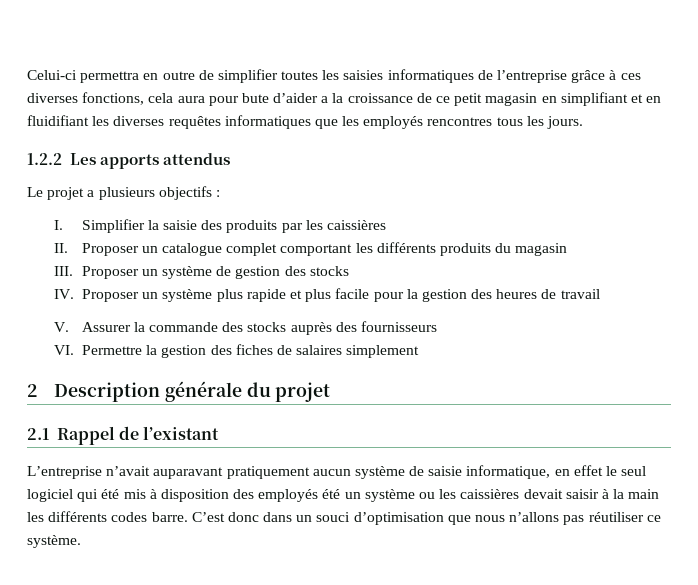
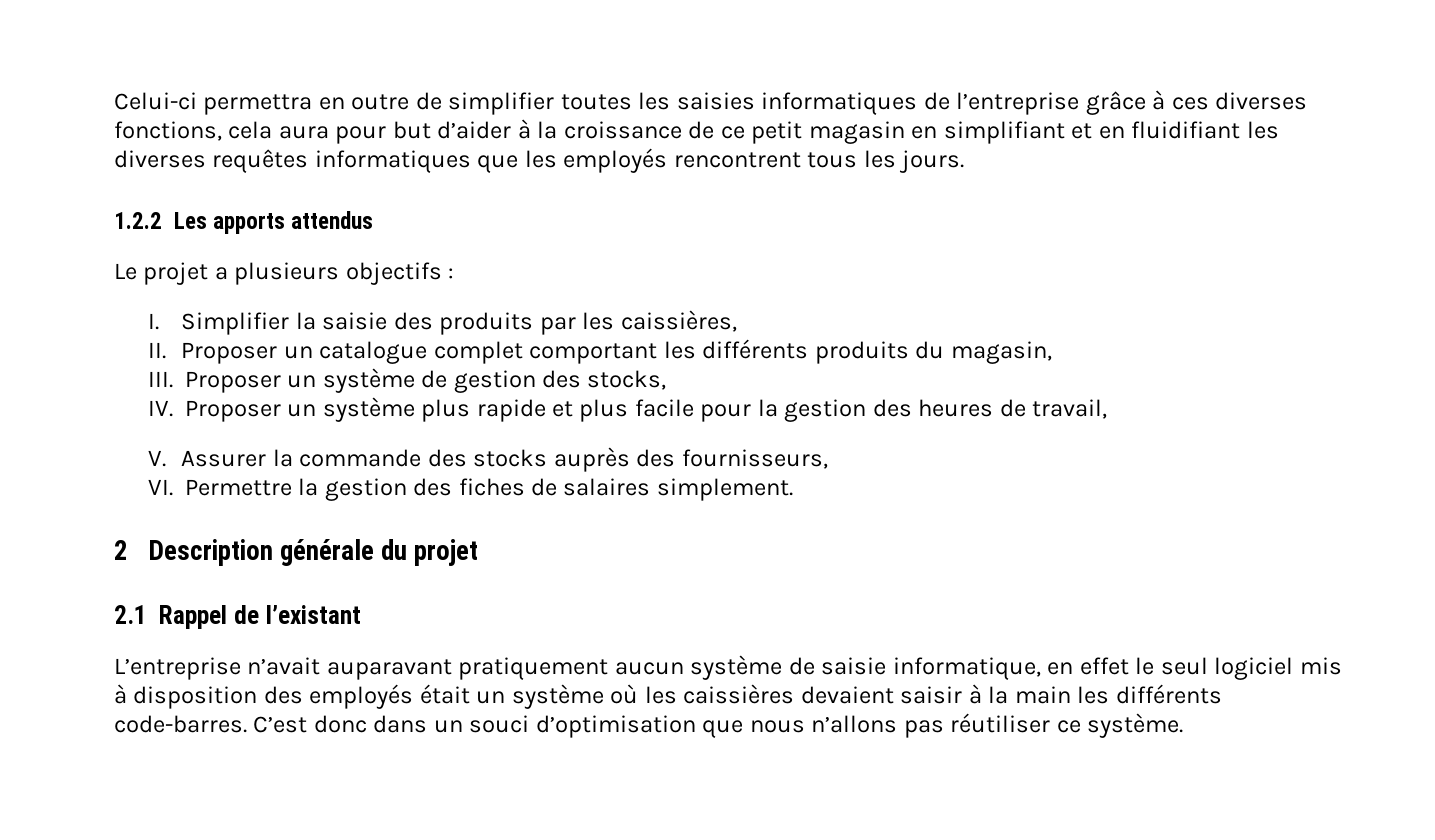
[241,93,329,103] bute d’aider a -> [392,119,531,139] but d’aider à
[427,117,493,126] rencontres -> [673,152,801,168] rencontrent
[326,220,386,230] caissières -> [620,310,737,332] caissières,
[515,243,568,256] magasin -> [950,341,1052,364] magasin,
[309,266,349,276] stocks -> [587,370,667,390] stocks,
[560,289,600,299] travail -> [1032,399,1108,419] travail,
[360,321,437,332] fournisseurs -> [681,449,828,469] fournisseurs,
[346,345,420,358] simplement -> [656,478,793,501] simplement.
[77,489,120,502] qui été -> (1294, 668) none
[322,489,563,502] été un système ou les caissières devait -> [419,684,894,709] était un système où les caissières devaient
[111,512,188,522] codes barre. -> [114,715,247,733] code-barres.

